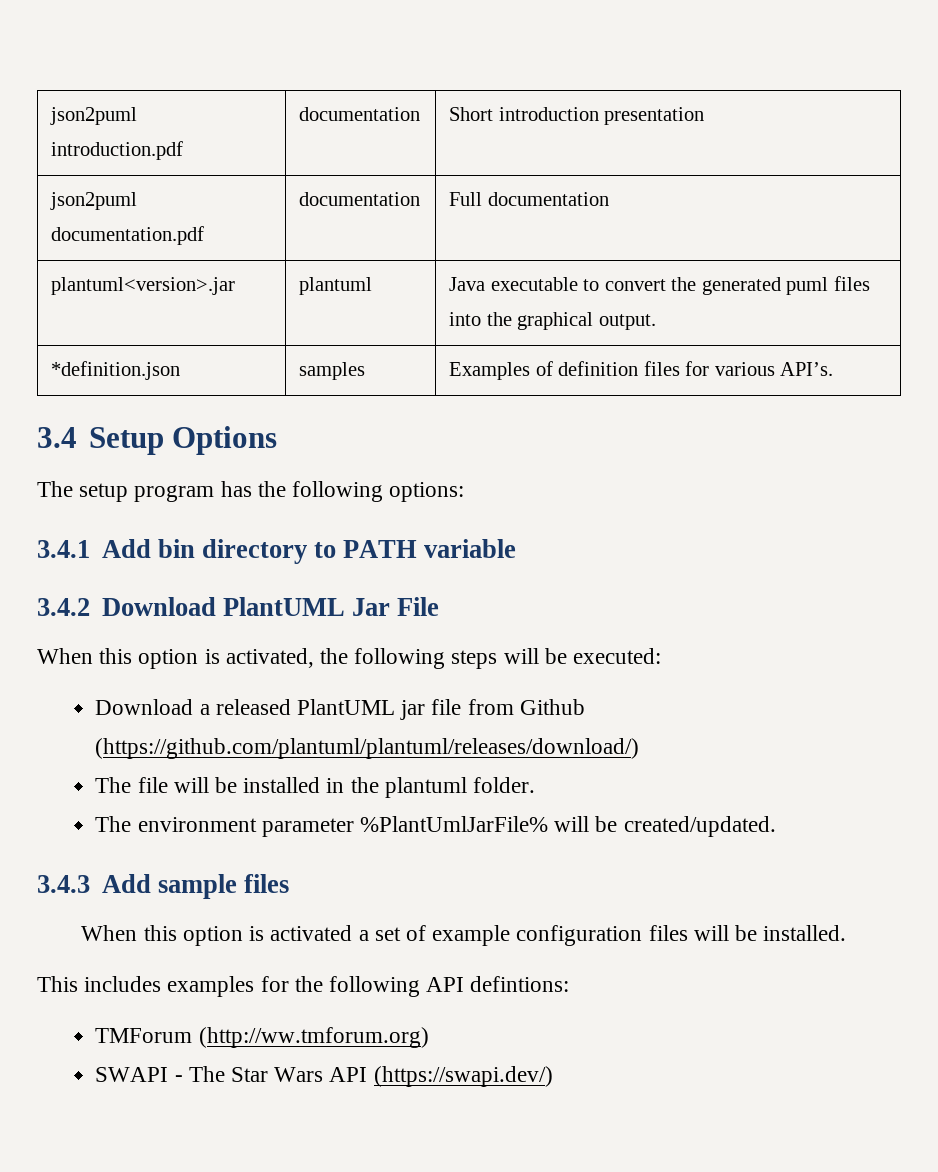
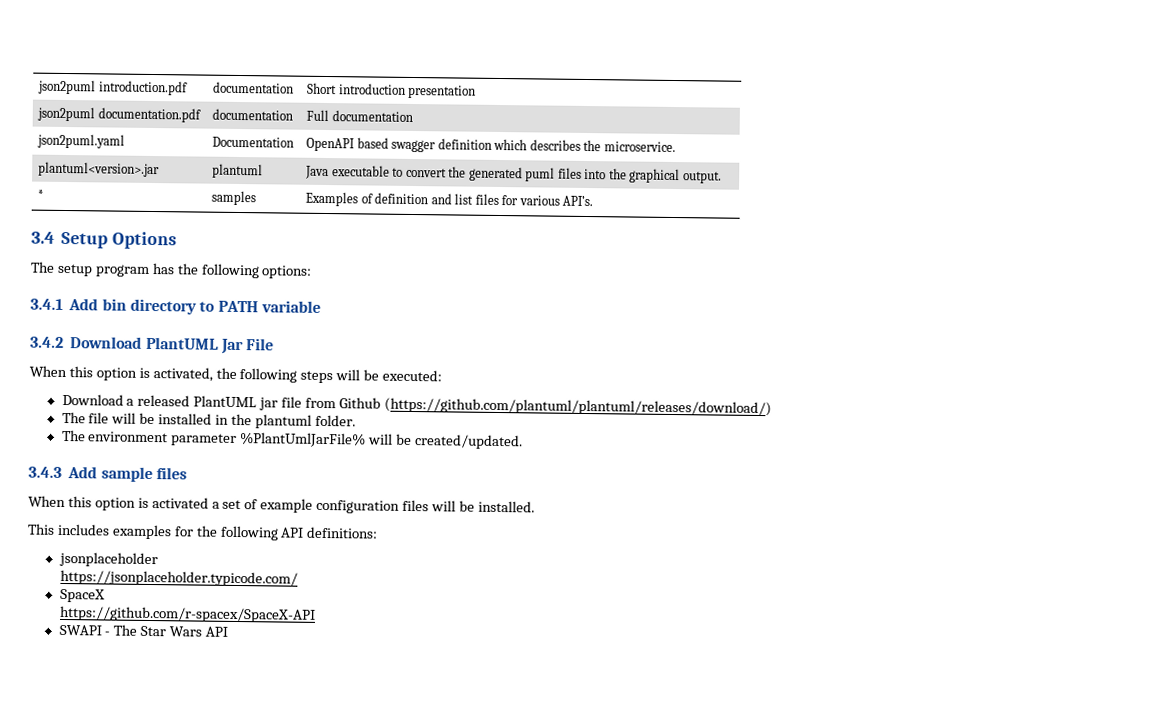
(609, 199) none -> [37,133,126,149] [212,136,295,148] [306,137,676,153] // json2puml.yaml | Documentation | OpenAPI based swagger definition which describes the microservice.
[51,361,181,380] *definition.json -> [37,189,45,200] *
(639, 368) none -> [430,193,474,205] and list
[470,976,570,992] [95,1027,429,1048] defintions: // TMForum (http://ww.tmforum.org) -> [306,526,379,539] [58,551,158,568] [60,569,299,587] [59,588,105,603] [59,605,317,623] definitions: // jsonplaceholder // https://jsonplaceholder.typicode.com/ // SpaceX // https://github.com/r-spacex/SpaceX-API
[373,1066,553,1087] (https://swapi.dev/) -> (229, 631) none

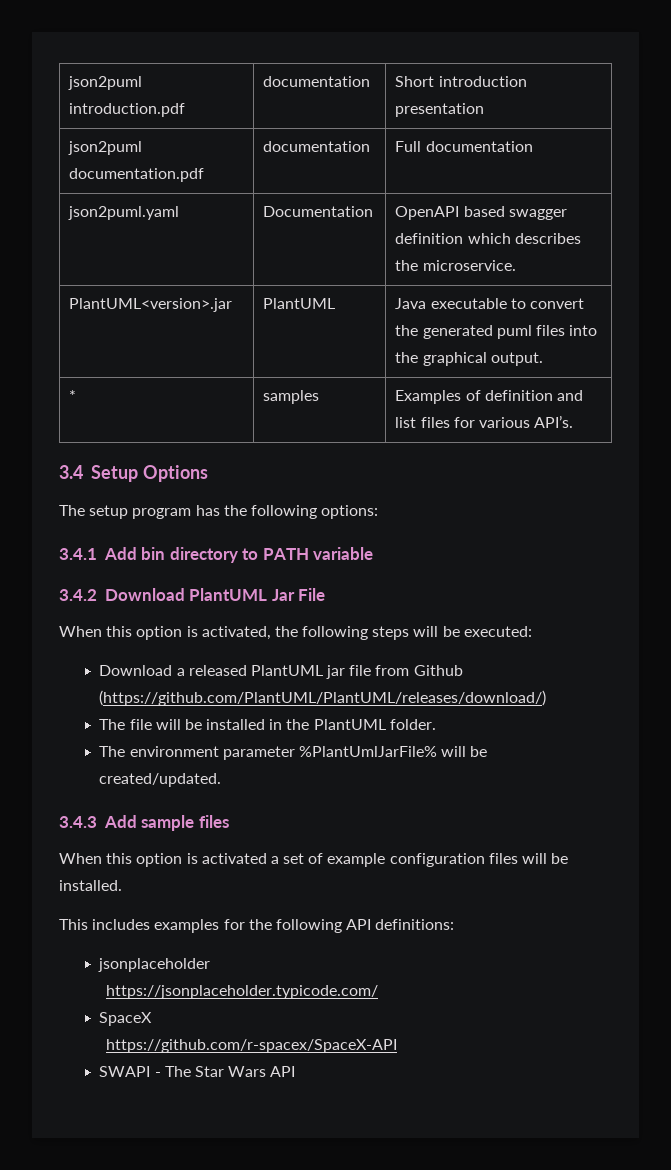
[38,161,161,178] [212,163,264,179] plantuml<version>.jar | plantuml -> [69,298,233,312] [263,298,336,309] PlantUML<version>.jar | PlantUML
[383,397,772,417] (https://github.com/plantuml/plantuml/releases/download/) -> [99,690,547,706] (https://github.com/PlantUML/PlantUML/releases/download/)
[254,414,312,429] plantuml -> [313,719,386,730] PlantUML

